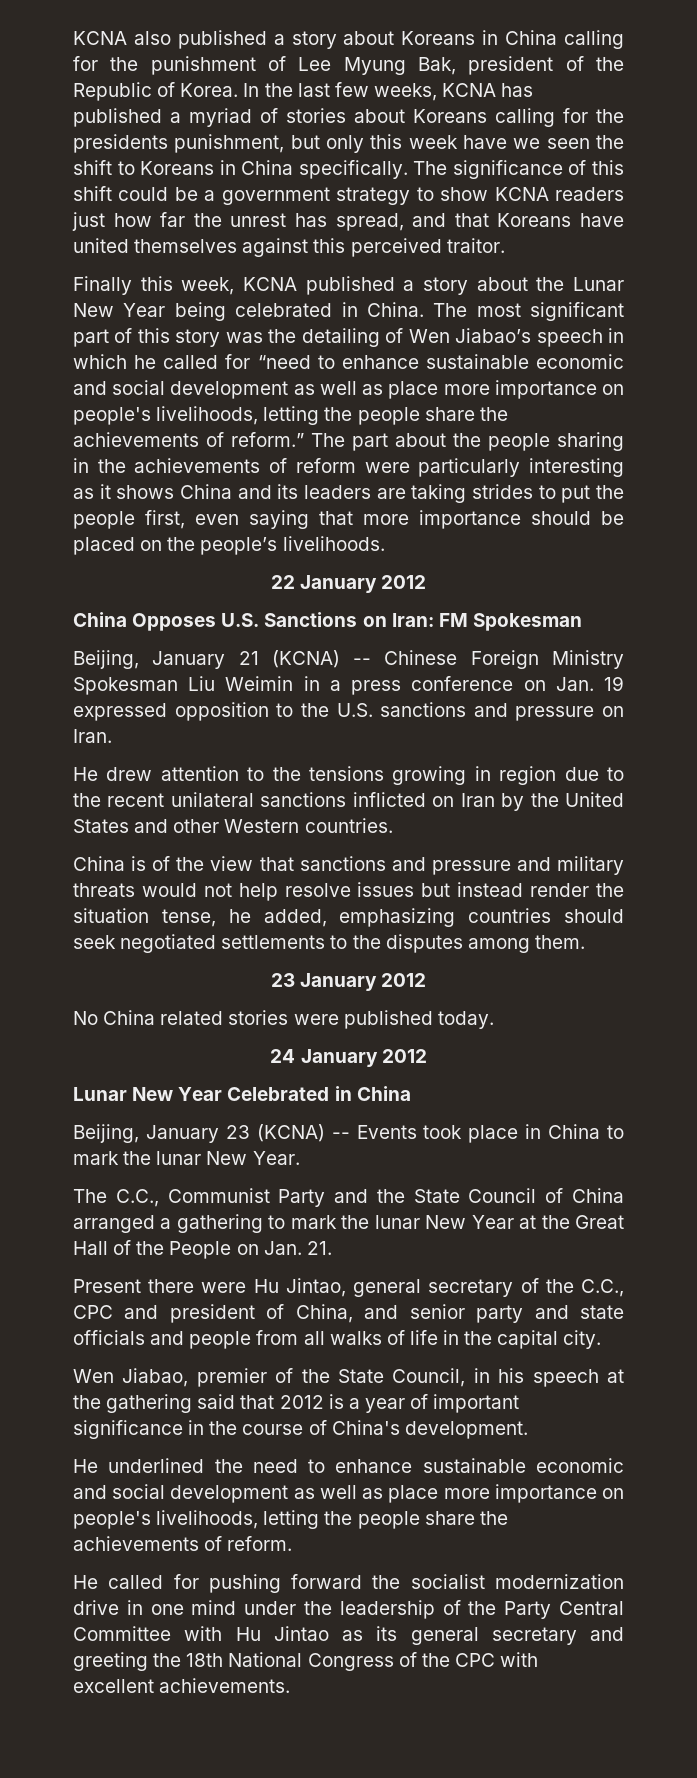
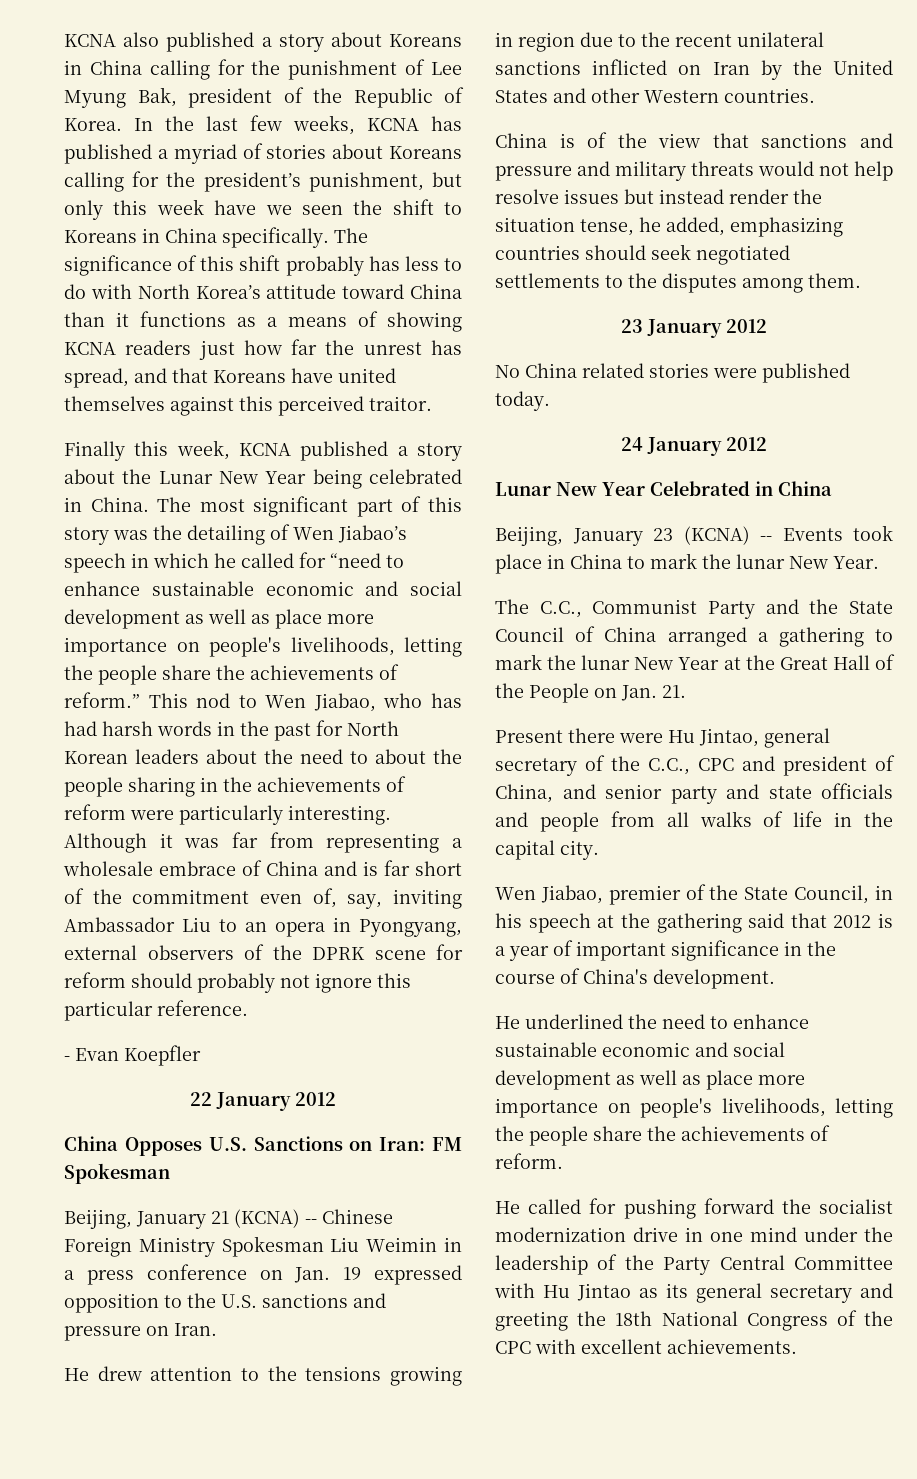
[73,134,168,153] presidents -> [203,172,301,192] president’s
[118,187,489,205] could be a government strategy to show -> [285,256,463,276] [64,284,462,299] [64,311,462,332] probably has less to do with North Korea’s attitude toward China than it functions as a means of showing
[311,433,388,451] The part -> [148,693,462,712] [64,720,399,741] [64,749,368,764] This nod to Wen Jiabao, who has had harsh words in the past for North Korean leaders about the need to
[529,458,624,477] [73,484,625,503] [73,510,624,529] [73,536,385,555] interesting as it shows China and its leaders are taking strides to put the people first, even saying that more importance should be placed on the people’s livelihoods. -> [288,805,391,825] [64,832,462,853] [63,860,462,876] [64,888,462,909] [64,917,462,937] [64,944,463,960] [64,972,411,993] [64,1000,248,1021] [64,1045,201,1066] interesting. Although it was far from representing a wholesale embrace of China and is far short of the commitment even of, say, inviting Ambassador Liu to an opera in Pyongyang, external observers of the DPRK scene for reform should probably not ignore this particular reference. // - Evan Koepfler

